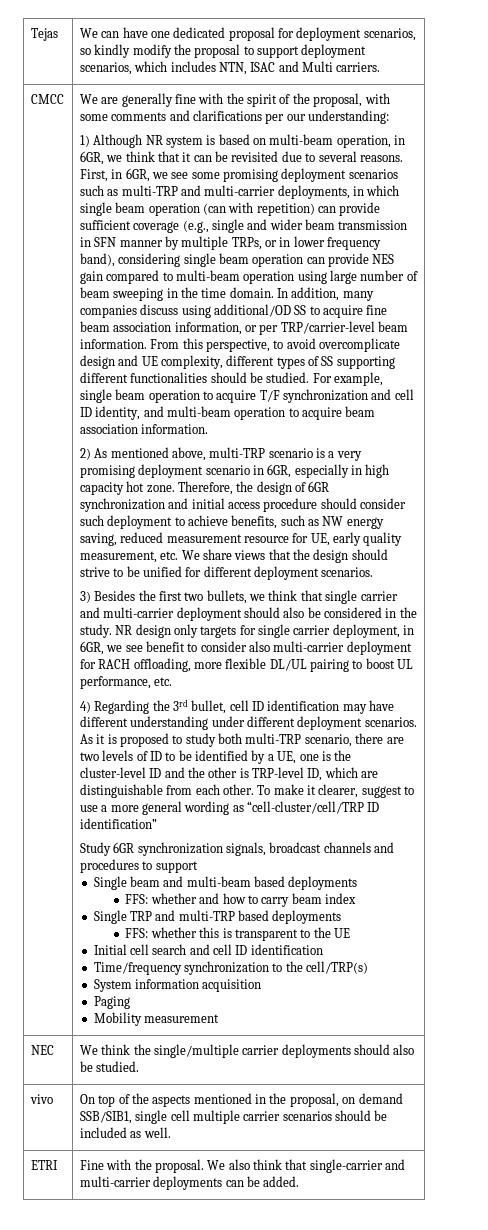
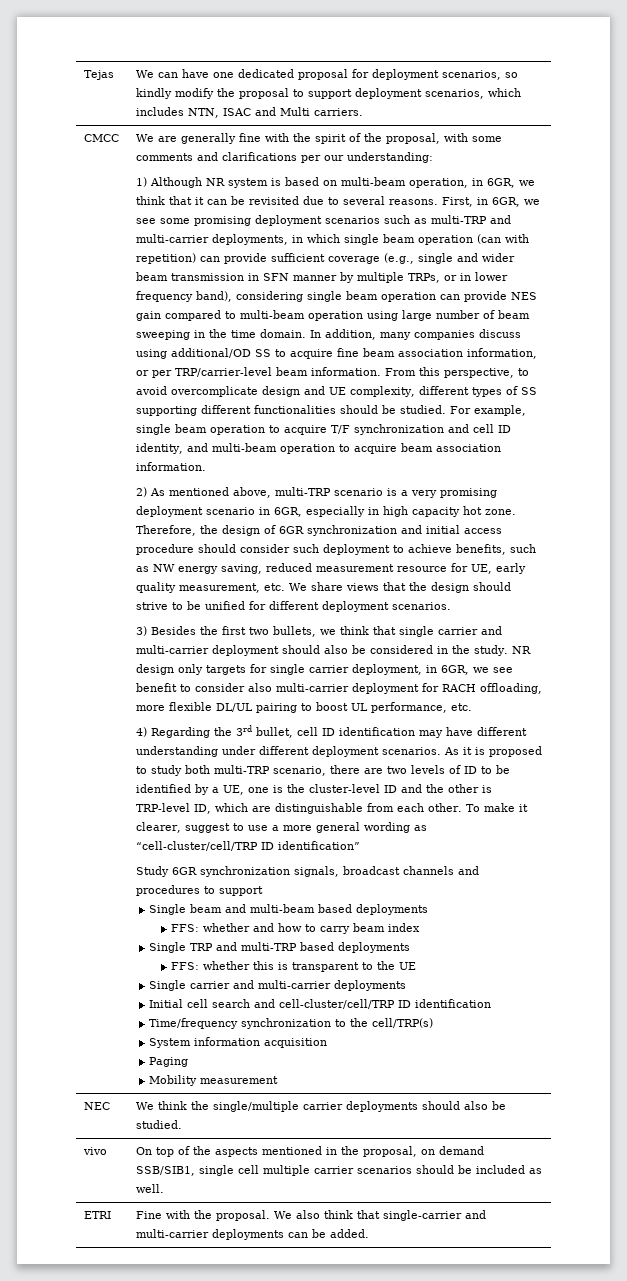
(351, 933) none -> [148,980,406,991] // Single carrier and multi-carrier deployments
[213,944,233,955] cell -> [278,999,395,1009] cell-cluster/cell/TRP

